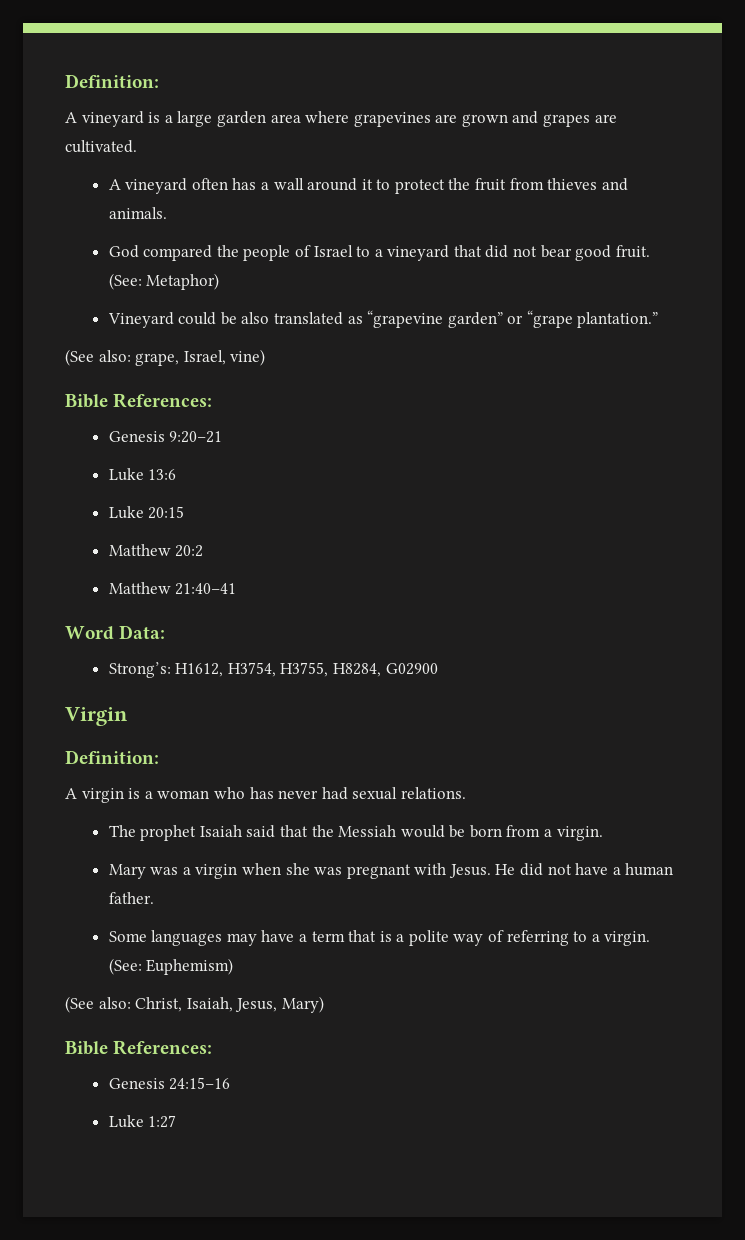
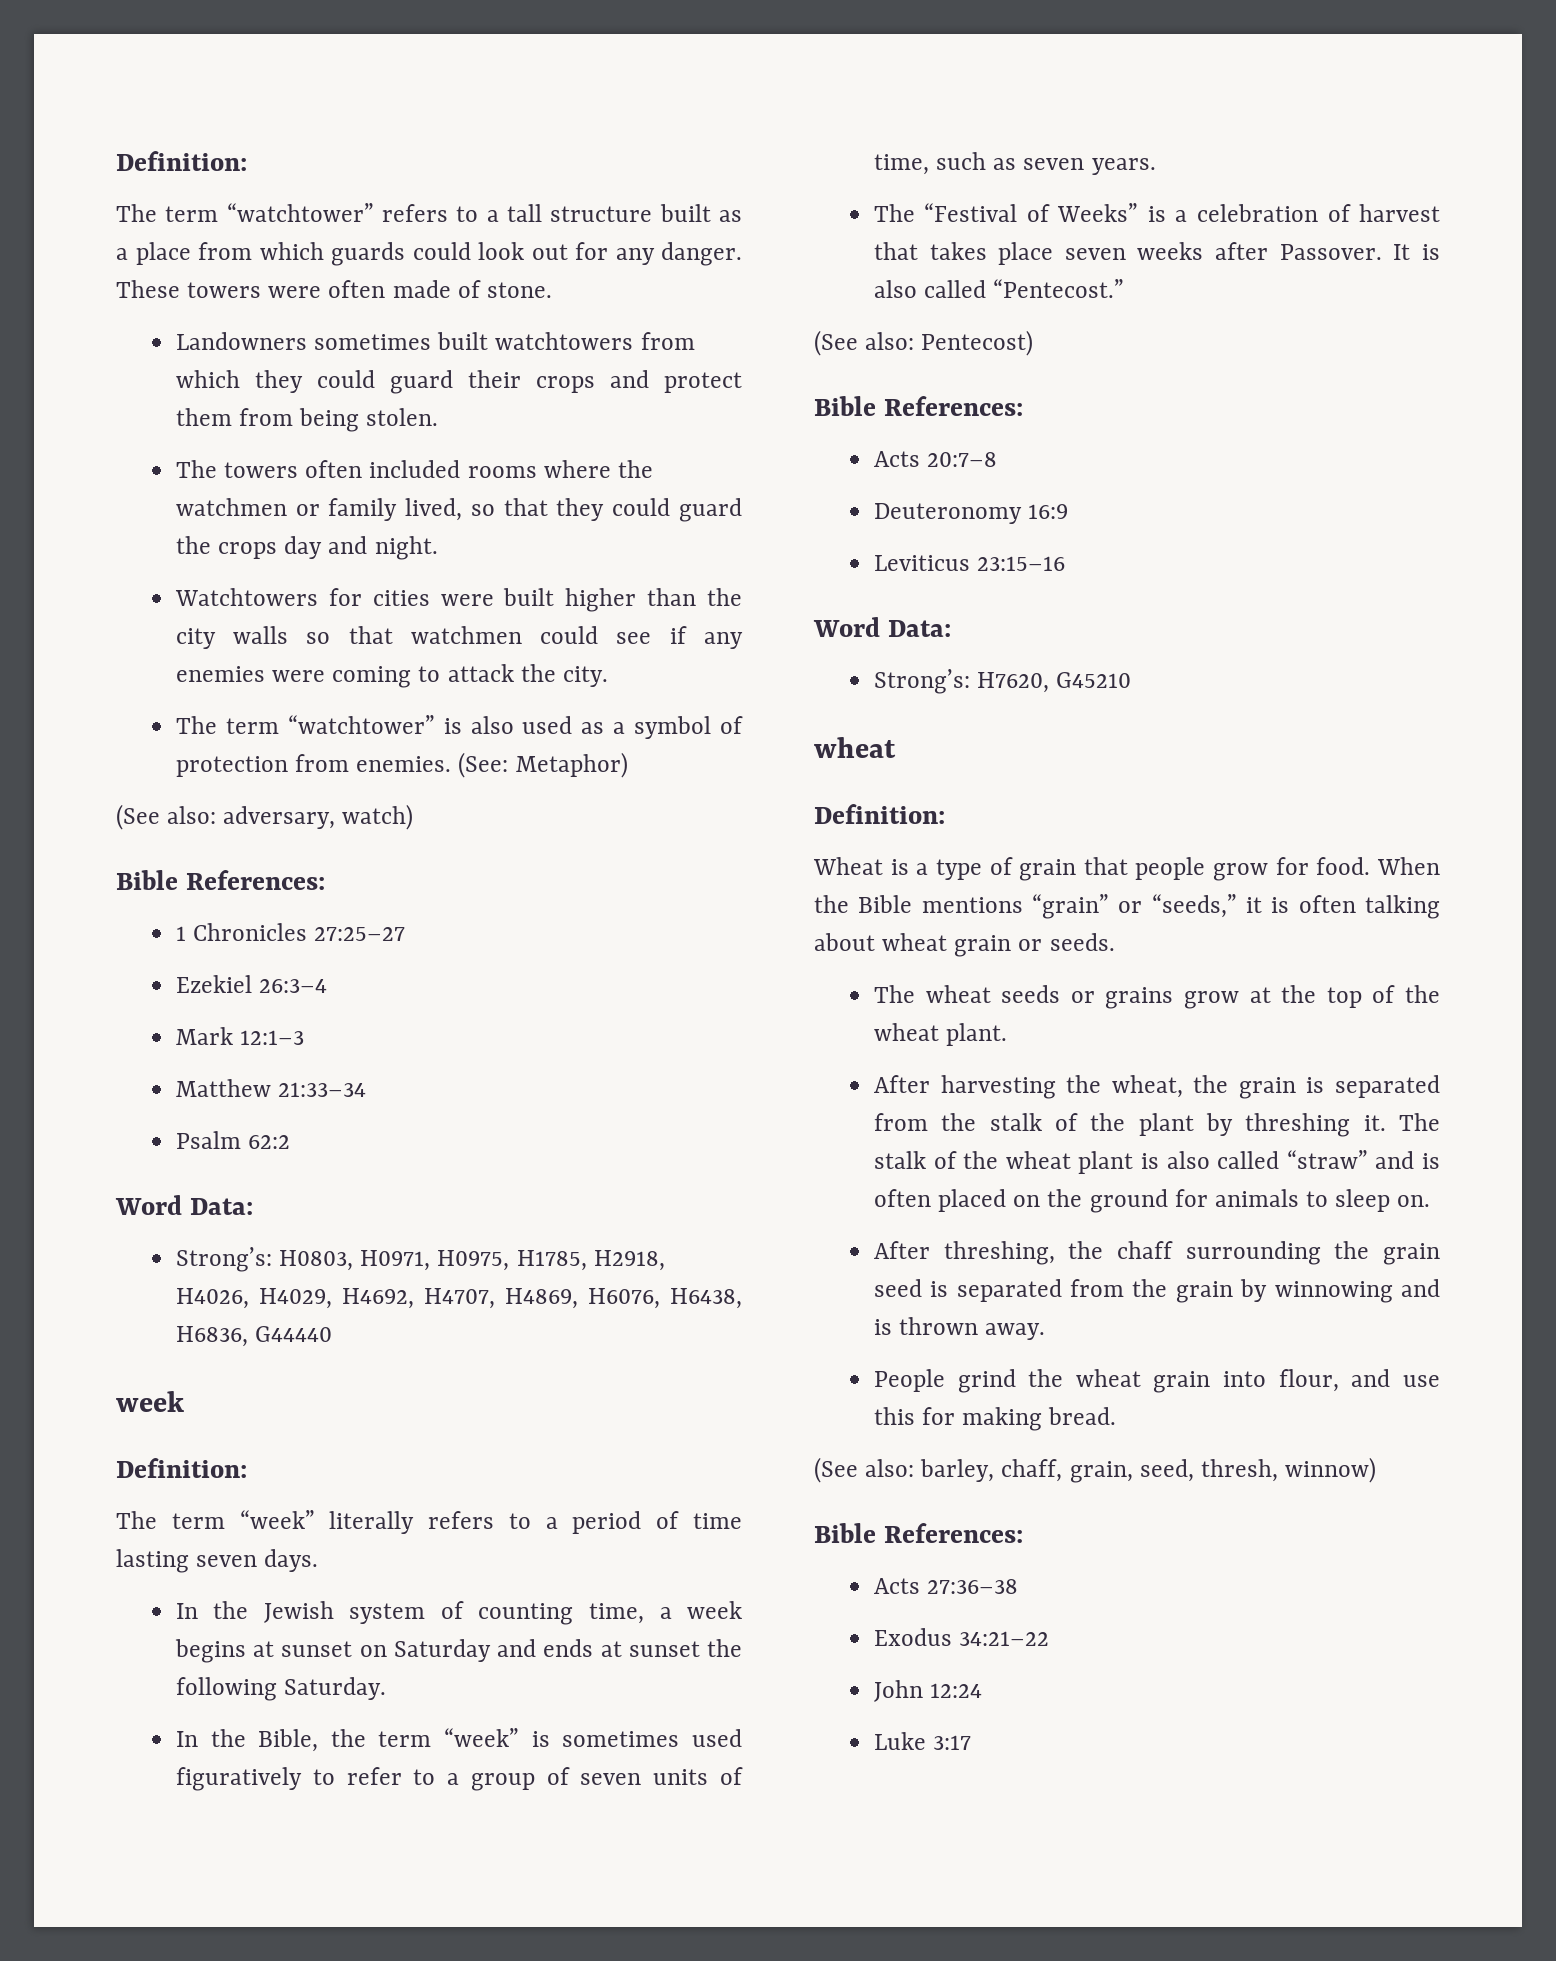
[65,74,159,88] [65,111,617,127] [65,140,137,153] [108,178,628,194] [108,207,167,219] [108,245,650,261] [108,273,220,290] [107,310,659,328] [65,349,266,366] [65,393,213,408] [108,431,223,443] [108,468,177,481] [108,506,185,519] [108,544,204,557] [108,582,237,595] [65,625,166,640] [108,662,438,678] [65,707,128,726] [65,750,159,764] [65,787,466,803] [108,825,603,841] [108,863,674,879] [108,892,154,904] [108,930,651,946] [108,958,234,975] [65,996,324,1013] [65,1040,213,1055] [108,1077,231,1090] [108,1115,177,1128] Definition: // A vineyard is a large garden area where grapevines are grown and grapes are cultivated. // A vineyard often has a wall around it to protect the fruit from thieves and animals. // God compared the people of Israel to a vineyard that did not bear good fruit. (See: Metaphor) // Vineyard could be also translated as “grapevine garden” or “grape plantation.” // (See also: grape, Israel, vine) // Bible References: // Genesis 9:20–21 // Luke 13:6 // Luke 20:15 // Matthew 20:2 // Matthew 21:40–41 // Word Data: // Strong’s: H1612, H3754, H3755, H8284, G02900 // Virgin // Definition: // A virgin is a woman who has never had sexual relations. // The prophet Isaiah said that the Messiah would be born from a virgin. // Mary was a virgin when she was pregnant with Jesus. He did not have a human father. // Some languages may have a term that is a polite way of referring to a virgin. (See: Euphemism) // (See also: Christ, Isaiah, Jesus, Mary) // Bible References: // Genesis 24:15–16 // Luke 1:27 -> [116,151,247,171] [116,203,742,222] [116,242,742,266] [116,280,552,298] [175,332,695,350] [175,370,743,394] [175,408,439,432] [175,460,653,478] [175,498,742,522] [175,536,438,560] [174,588,743,612] [175,626,743,649] [175,664,608,688] [175,715,743,739] [175,752,628,778] [116,804,414,830] [116,870,325,890] [175,923,406,941] [175,975,328,993] [175,1027,305,1045] [175,1079,367,1097] [175,1131,291,1149] [115,1195,253,1215] [175,1247,665,1272] [175,1288,742,1309] [175,1326,333,1347] [116,1391,184,1412] [116,1458,247,1478] [116,1510,742,1534] [116,1549,319,1573] [175,1601,742,1625] [174,1639,743,1663] [175,1677,387,1701] [175,1728,742,1752] [175,1767,743,1791] [873,152,1156,175] [873,203,1440,222] [873,242,1440,265] [873,279,1125,298] [814,330,1034,356] [814,396,1023,416] [873,451,998,467] [873,503,1069,524] [873,555,1066,571] [813,617,951,637] [873,669,1132,694] [814,737,896,758] [814,804,945,824] [813,857,1440,881] [814,894,1440,919] [814,933,1115,957] [873,985,1440,1009] [873,1023,1008,1046] [873,1075,1440,1099] [873,1113,1440,1137] [873,1150,1440,1174] [873,1189,1431,1213] [873,1241,1440,1265] [873,1279,1440,1303] [873,1317,1046,1340] [873,1369,1440,1393] [873,1407,1117,1431] [814,1457,1377,1483] [814,1523,1023,1543] [873,1578,1019,1594] [873,1628,1050,1646] [873,1680,983,1702] [873,1732,972,1750] Definition: // The term “watchtower” refers to a tall structure built as a place from which guards could look out for any danger. These towers were often made of stone. // Landowners sometimes built watchtowers from which they could guard their crops and protect them from being stolen. // The towers often included rooms where the watchmen or family lived, so that they could guard the crops day and night. // Watchtowers for cities were built higher than the city walls so that watchmen could see if any enemies were coming to attack the city. // The term “watchtower” is also used as a symbol of protection from enemies. (See: Metaphor) // (See also: adversary, watch) // Bible References: // 1 Chronicles 27:25–27 // Ezekiel 26:3–4 // Mark 12:1–3 // Matthew 21:33–34 // Psalm 62:2 // Word Data: // Strong’s: H0803, H0971, H0975, H1785, H2918, H4026, H4029, H4692, H4707, H4869, H6076, H6438, H6836, G44440 // week // Definition: // The term “week” literally refers to a period of time lasting seven days. // In the Jewish system of counting time, a week begins at sunset on Saturday and ends at sunset the following Saturday. // In the Bible, the term “week” is sometimes used figuratively to refer to a group of seven units of time, such as seven years. // The “Festival of Weeks” is a celebration of harvest that takes place seven weeks after Passover. It is also called “Pentecost.” // (See also: Pentecost) // Bible References: // Acts 20:7–8 // Deuteronomy 16:9 // Leviticus 23:15–16 // Word Data: // Strong’s: H7620, G45210 // wheat // Definition: // Wheat is a type of grain that people grow for food. When the Bible mentions “grain” or “seeds,” it is often talking about wheat grain or seeds. // The wheat seeds or grains grow at the top of the wheat plant. // After harvesting the wheat, the grain is separated from the stalk of the plant by threshing it. The stalk of the wheat plant is also called “straw” and is often placed on the ground for animals to sleep on. // After threshing, the chaff surrounding the grain seed is separated from the grain by winnowing and is thrown away. // People grind the wheat grain into flour, and use this for making bread. // (See also: barley, chaff, grain, seed, thresh, winnow) // Bible References: // Acts 27:36–38 // Exodus 34:21–22 // John 12:24 // Luke 3:17

